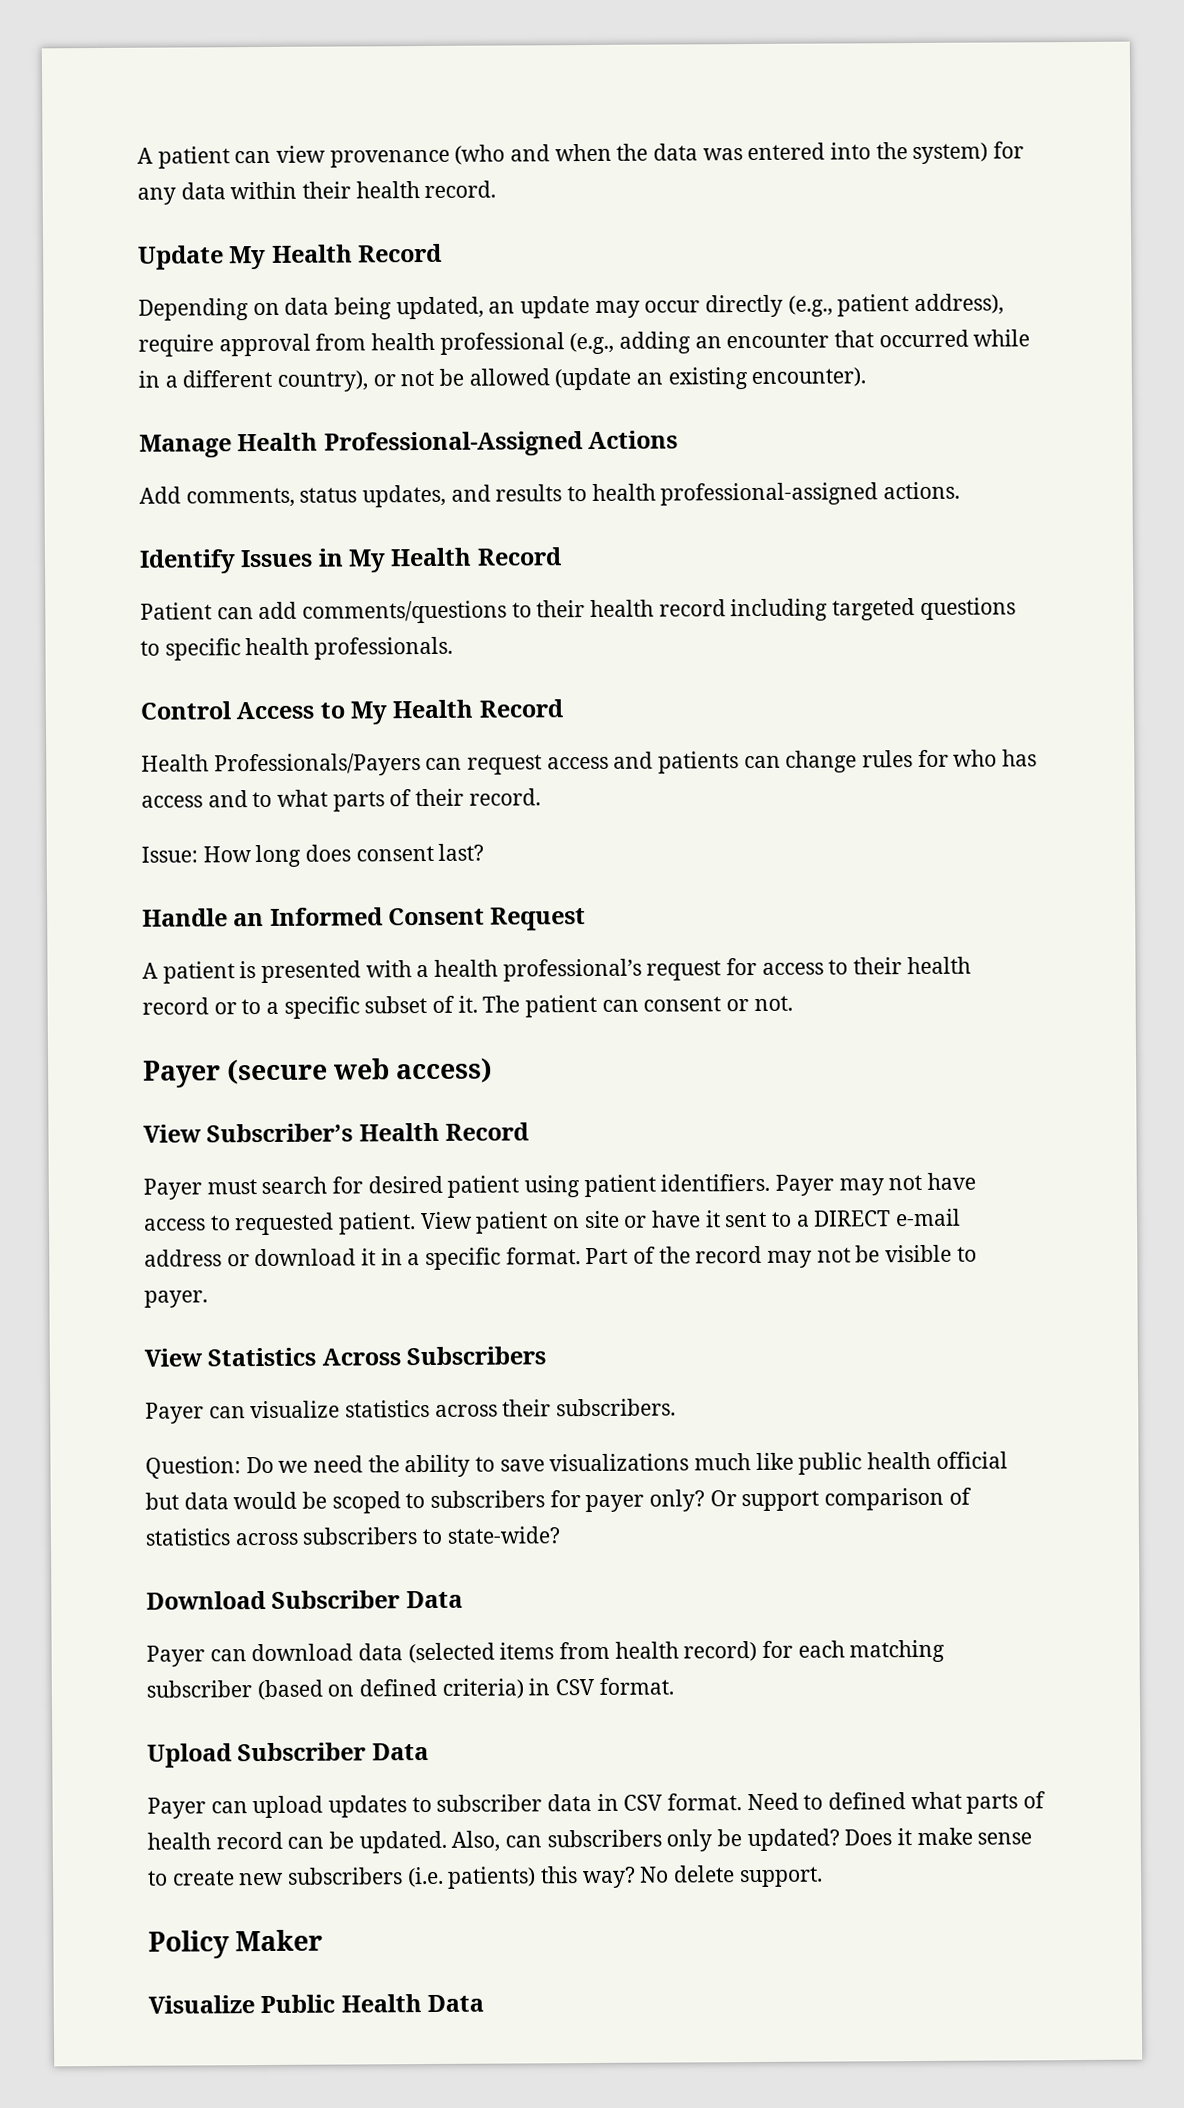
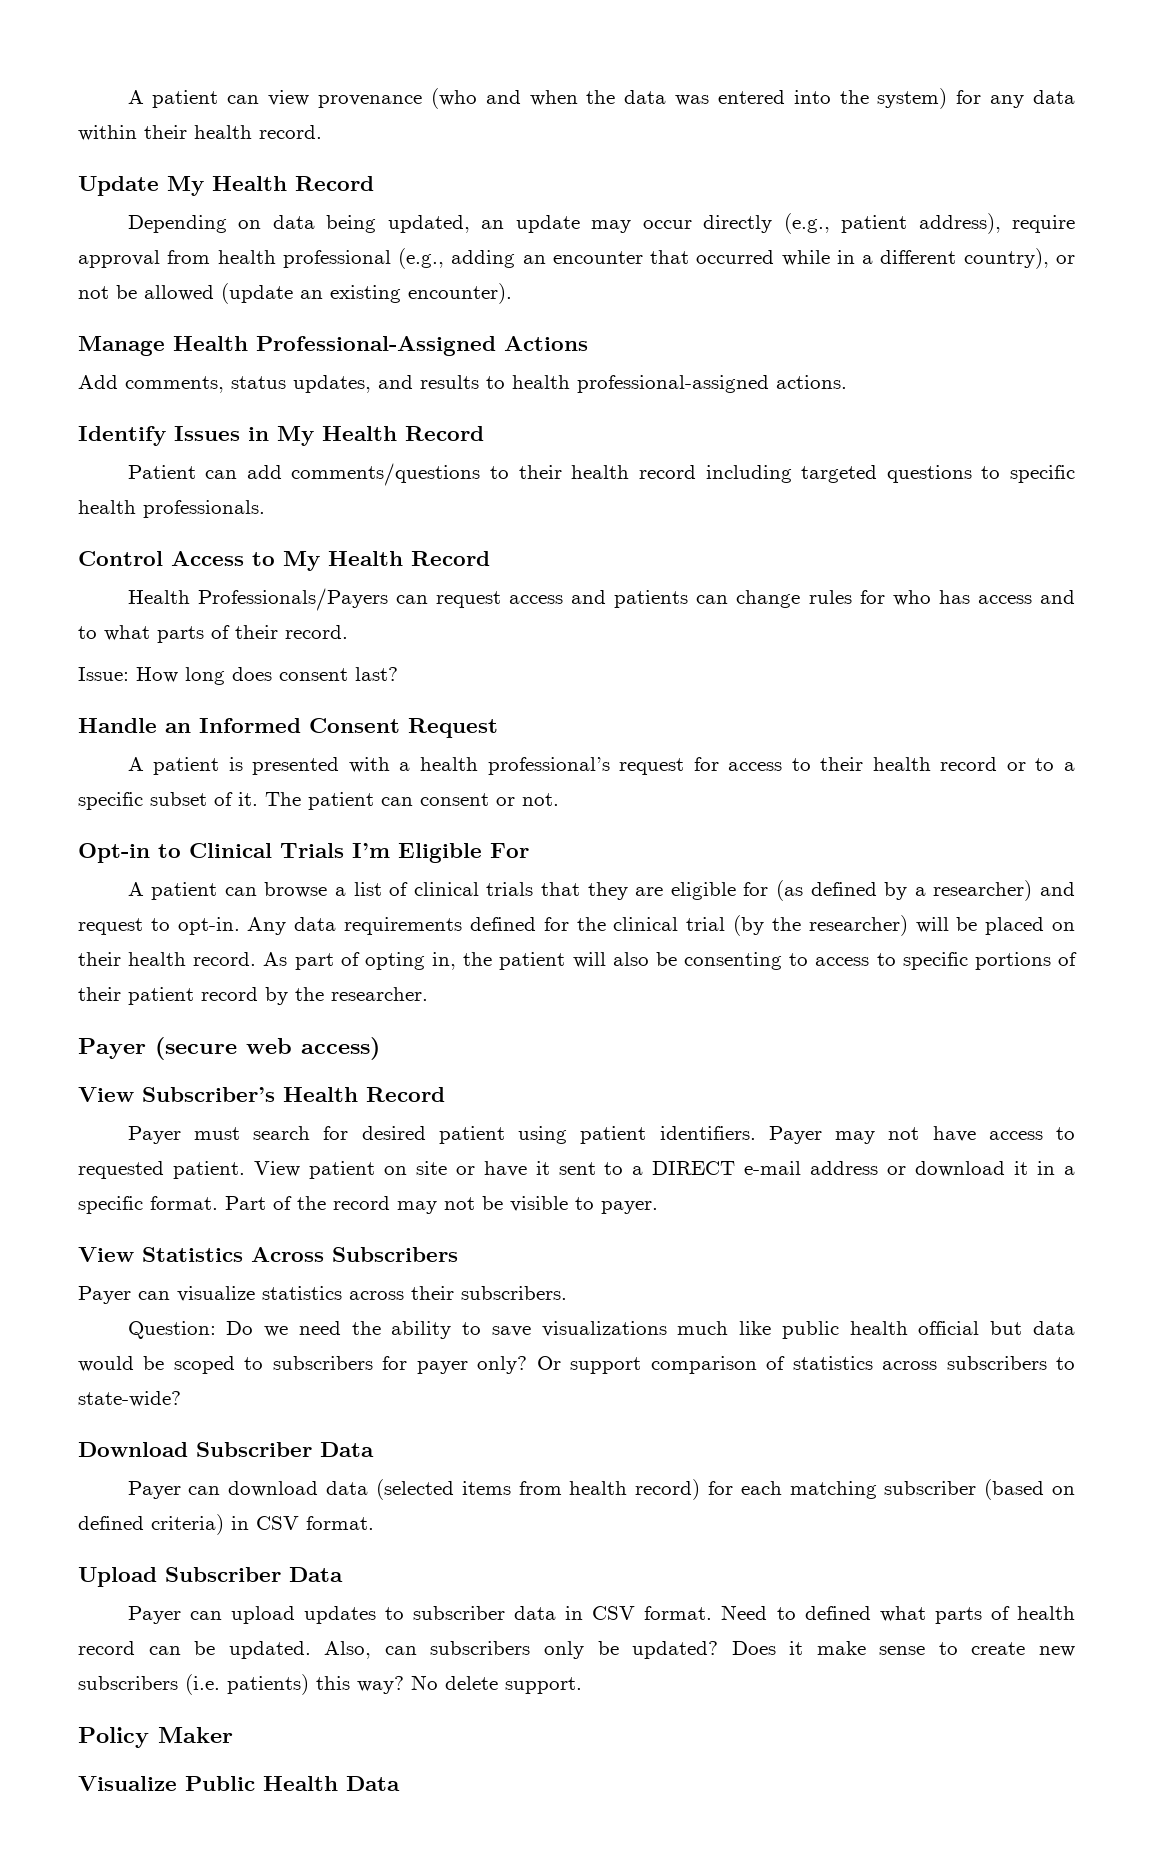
(793, 1003) none -> [78,843,529,863] [127,880,1075,901] [78,915,1076,936] [78,952,1077,970] [78,987,428,1005] // Opt-in to Clinical Trials I’m Eligible For // A patient can browse a list of clinical trials that they are eligible for (as defined by a researcher) and request to opt-in. Any data requirements defined for the clinical trial (by the researcher) will be placed on their health record. As part of opting in, the patient will also be consenting to access to specific portions of their patient record by the researcher.

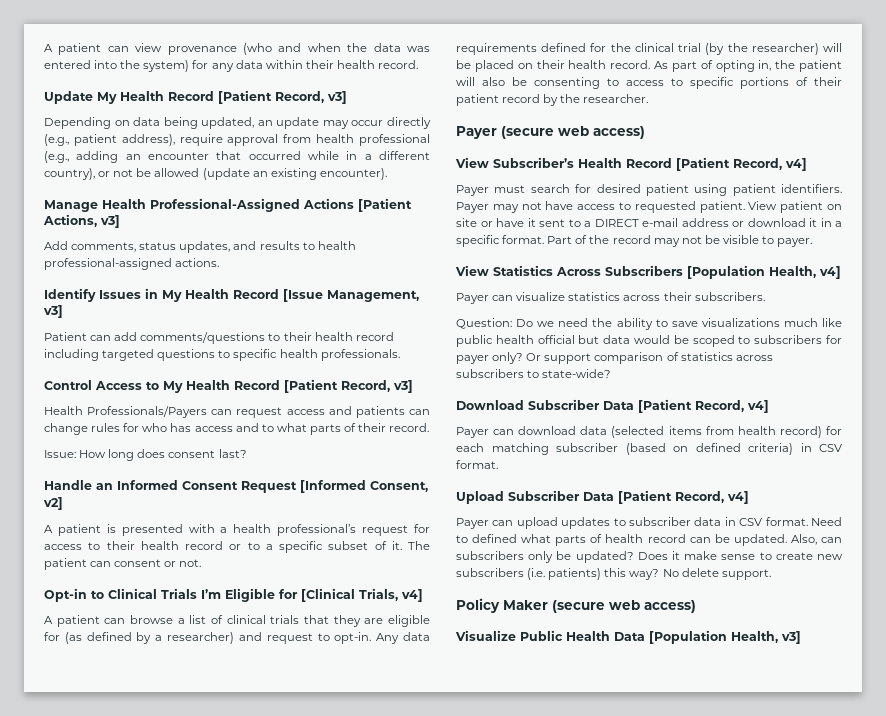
(374, 183) none -> [218,90,347,104] [Patient Record, v3]
(588, 343) none -> [358,198,412,212] [43,214,120,228] [Patient Actions, v3]
(484, 433) none -> [283,289,419,302] [43,305,63,318] [Issue Management, v3]
(490, 558) none -> [284,379,413,393] [Patient Record, v3]
(498, 728) none -> [300,480,428,493] [43,497,63,510] [Informed Consent, v2]
[490,843,529,858] For -> [279,588,423,602] for [Clinical Trials, v4]
(445, 1094) none -> [676,157,807,171] [Patient Record, v4]
(458, 1254) none -> [687,265,841,279] [Population Health, v4]
(374, 1449) none -> [638,399,769,413] [Patient Record, v4]
(343, 1574) none -> [618,490,749,504] [Patient Record, v4]
(233, 1735) none -> [552,600,696,613] (secure web access)
(400, 1783) none -> [649,630,801,644] [Population Health, v3]

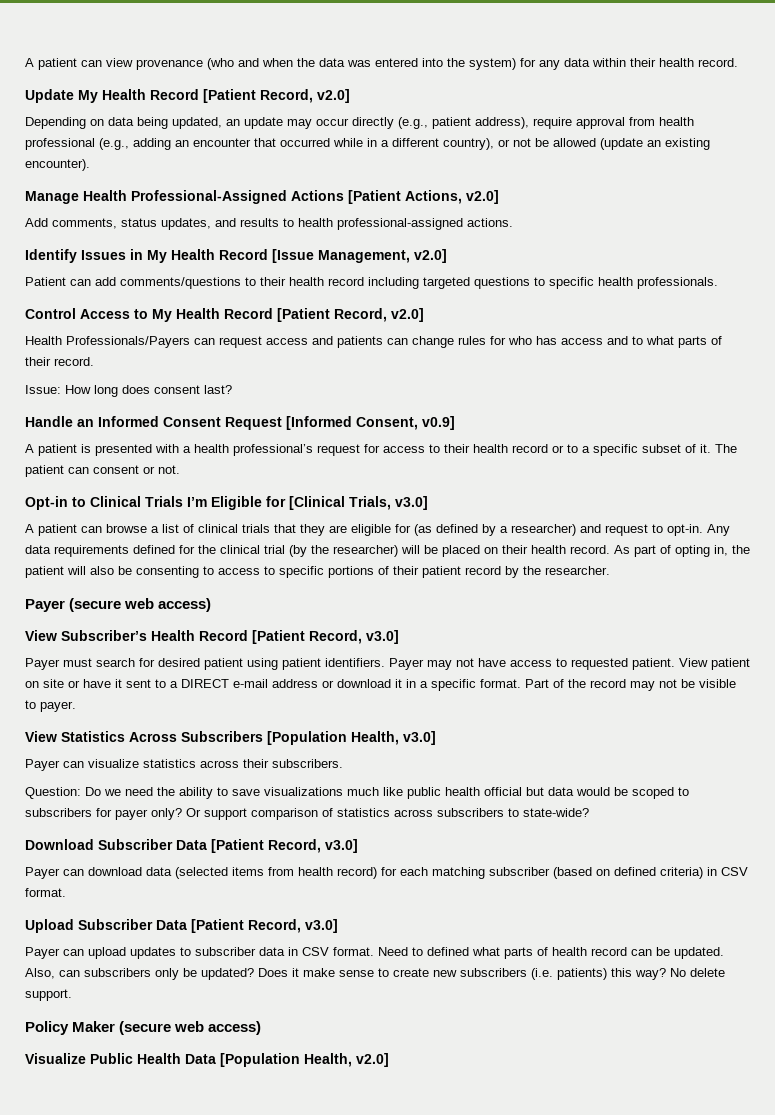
[327,91,347,104] v3] -> [317,89,350,103] v2.0]
[100,215,120,228] v3] -> [466,190,499,204] v2.0]
[43,305,63,318] v3] -> [414,249,447,263] v2.0]
[393,380,413,393] v3] -> [391,308,424,322] v2.0]
[43,497,63,510] v2] -> [422,416,455,430] v0.9]
[401,589,423,602] v4] -> [395,496,428,510] v3.0]
[785,158,807,171] v4] -> [366,630,399,644] v3.0]
[819,266,841,279] v4] -> [403,731,436,745] v3.0]
[747,400,769,413] v4] -> [325,839,358,853] v3.0]
[727,491,749,504] v4] -> [305,919,338,933] v3.0]
[781,631,801,644] v3] -> [356,1053,389,1067] v2.0]

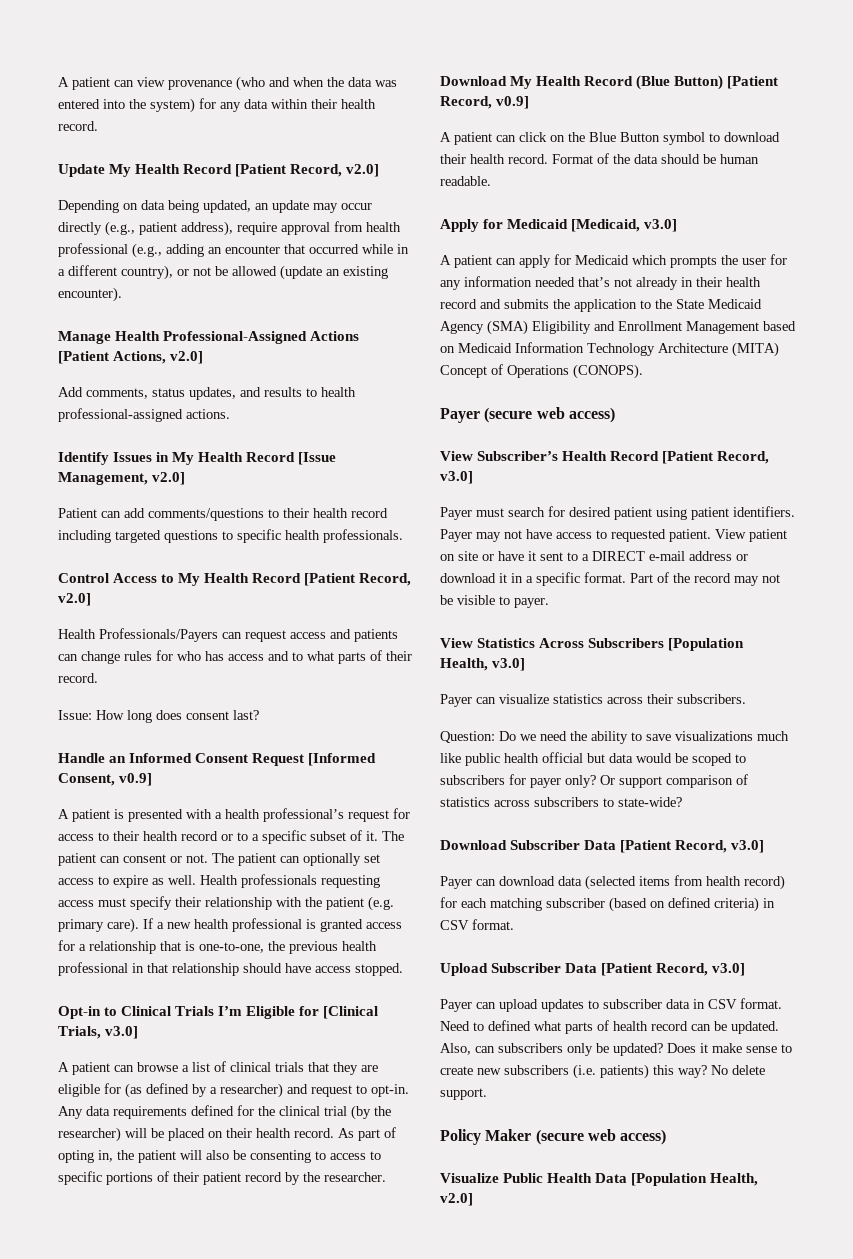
(180, 469) none -> [212,853,380,866] [58,874,380,888] [58,896,394,911] [58,918,402,933] [58,940,377,954] [58,962,403,976] The patient can optionally set access to expire as well. Health professionals requesting access must specify their relationship with the patient (e.g. primary care). If a new health professional is granted access for a relationship that is one-to-one, the previous health professional in that relationship should have access stopped.
(610, 570) none -> [440,75,779,90] [440,96,530,109] [440,132,780,145] [440,153,759,164] [440,176,491,186] [440,219,678,232] [440,254,787,268] [440,276,761,290] [440,299,762,312] [440,320,796,335] [440,342,779,357] [440,364,643,379] // Download My Health Record (Blue Button) [Patient Record, v0.9] // A patient can click on the Blue Button symbol to download their health record. Format of the data should be human readable. // Apply for Medicaid [Medicaid, v3.0] // A patient can apply for Medicaid which prompts the user for any information needed that’s not already in their health record and submits the application to the State Medicaid Agency (SMA) Eligibility and Enrollment Management based on Medicaid Information Technology Architecture (MITA) Concept of Operations (CONOPS).

